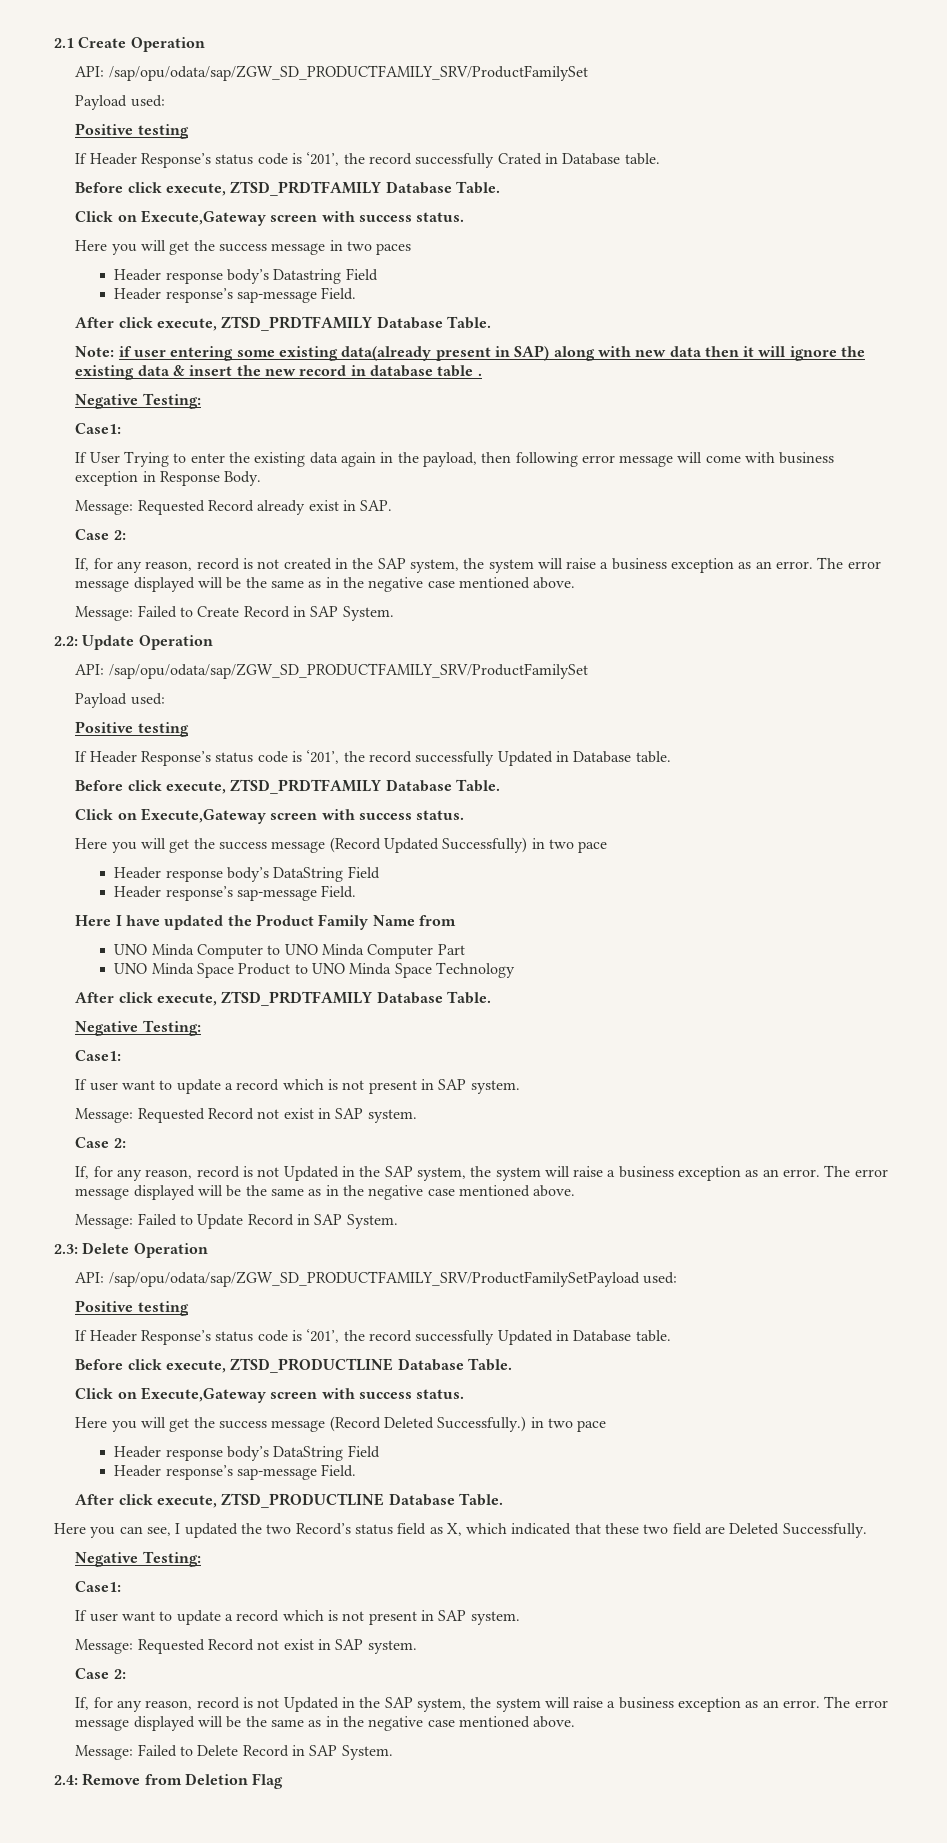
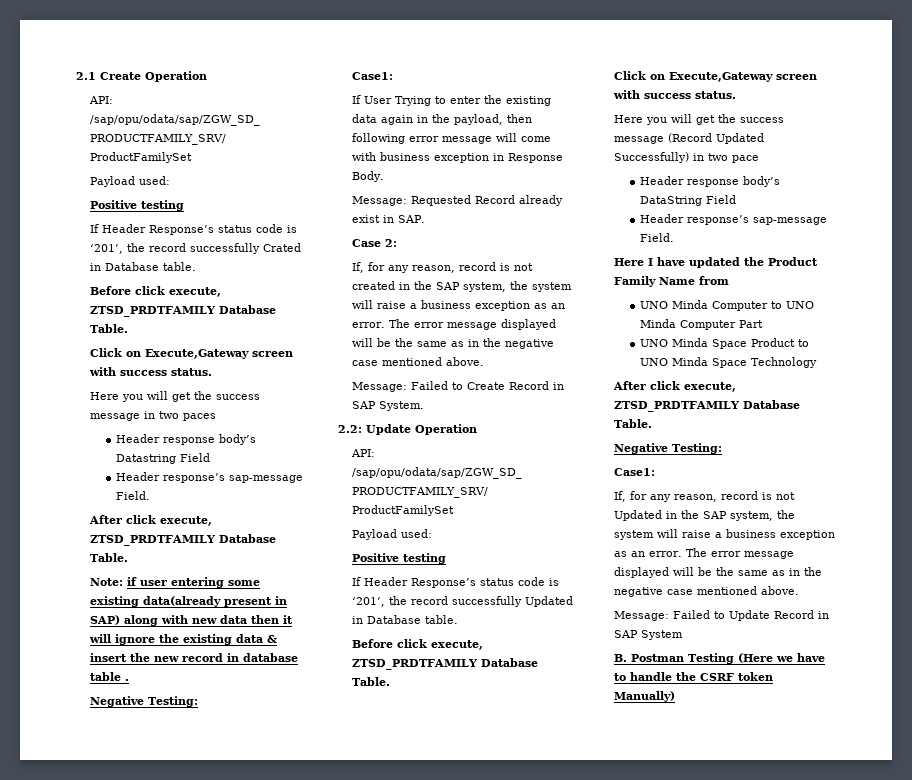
[75,1079,520,1094] [75,1108,417,1123] [75,1137,126,1148] // If user want to update a record which is not present in SAP system. // Message: Requested Record not exist in SAP system. // Case 2: -> (655, 472) none
[346,1214,398,1229] [54,1242,208,1258] [75,1271,677,1287] [75,1300,189,1316] [75,1329,671,1345] [75,1358,512,1373] [75,1387,465,1403] [75,1416,607,1432] [114,1445,380,1461] [114,1464,357,1480] [75,1493,503,1508] [54,1523,867,1538] [75,1551,201,1567] [75,1581,122,1592] [75,1610,520,1625] [75,1639,417,1654] [75,1668,126,1679] [75,1696,888,1712] [75,1716,576,1731] [75,1744,393,1760] [54,1773,284,1789] System. // 2.3: Delete Operation // API: /sap/opu/odata/sap/ZGW_SD_PRODUCTFAMILY_SRV/ProductFamilySetPayload used: // Positive testing // If Header Response’s status code is ‘201’, the record successfully Updated in Database table. // Before click execute, ZTSD_PRODUCTLINE Database Table. // Click on Execute,Gateway screen with success status. // Here you will get the success message (Record Deleted Successfully.) in two pace // Header response body’s DataString Field // Header response’s sap-message Field. // After click execute, ZTSD_PRODUCTLINE Database Table. // Here you can see, I updated the two Record’s status field as X, which indicated that these two field are Deleted Successfully. // Negative Testing: // Case1: // If user want to update a record which is not present in SAP system. // Message: Requested Record not exist in SAP system. // Case 2: // If, for any reason, record is not Updated in the SAP system, the system will raise a business exception as an error. The error message displayed will be the same as in the negative case mentioned above. // Message: Failed to Delete Record in SAP System. // 2.4: Remove from Deletion Flag -> [640,630,683,640] [613,653,825,664] [613,672,773,681] [613,691,675,702] System // B. Postman Testing (Here we have to handle the CSRF token Manually)

